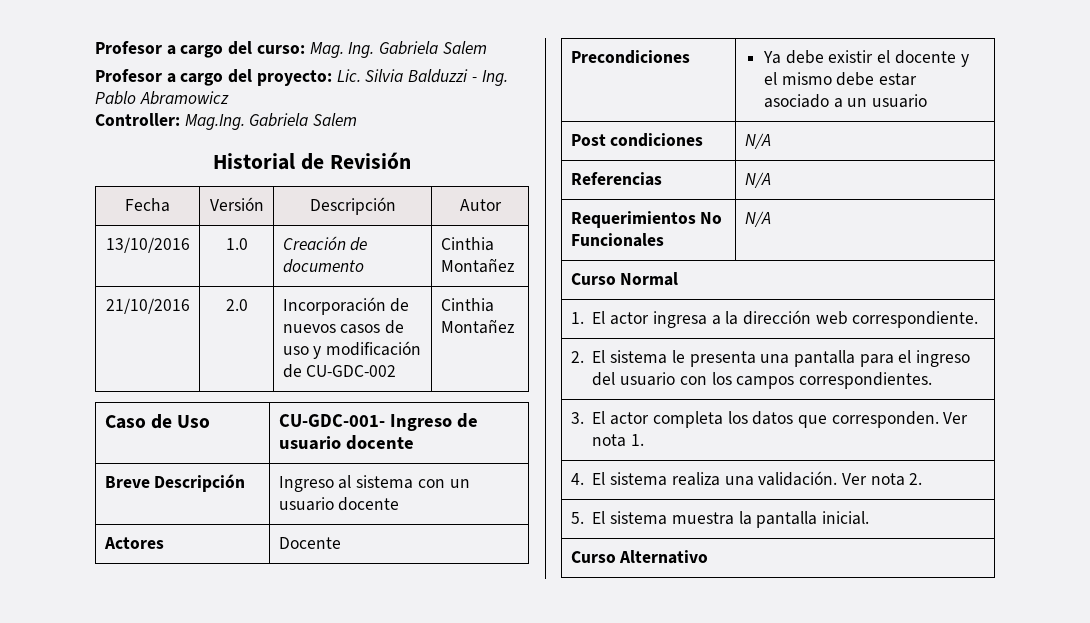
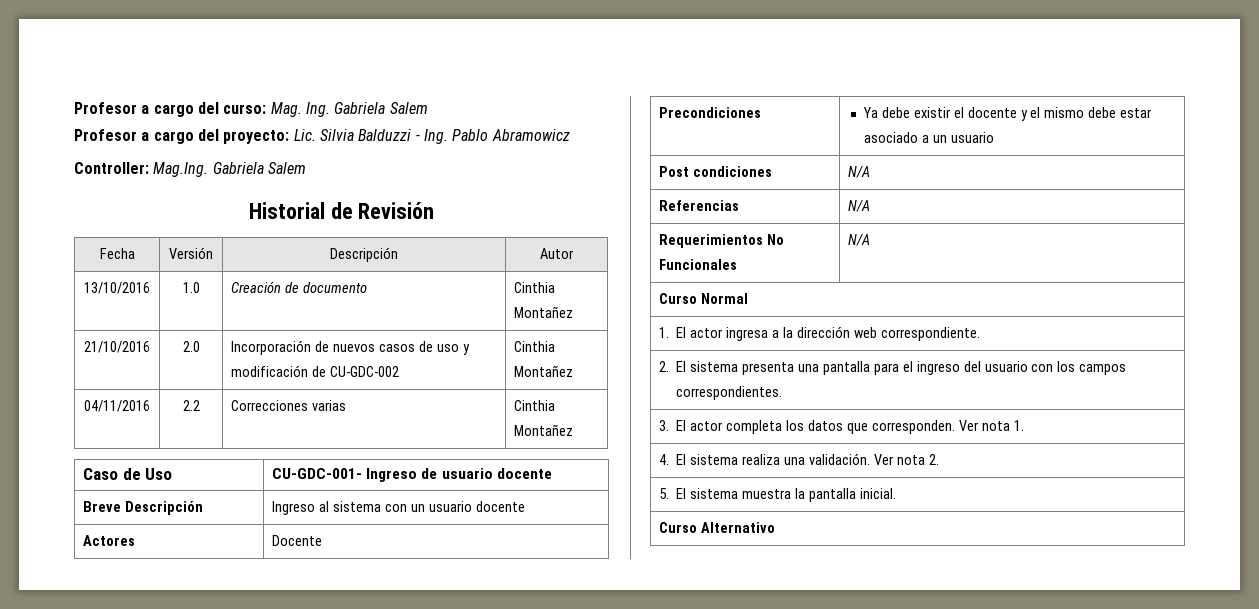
(514, 326) none -> [84,400,150,412] [182,400,200,411] [231,400,346,411] [514,400,556,411] [514,424,574,436] // 04/11/2016 | 2.2 | Correcciones varias | Cinthia Montañez
[671,350,685,363] le -> (739, 366) none

